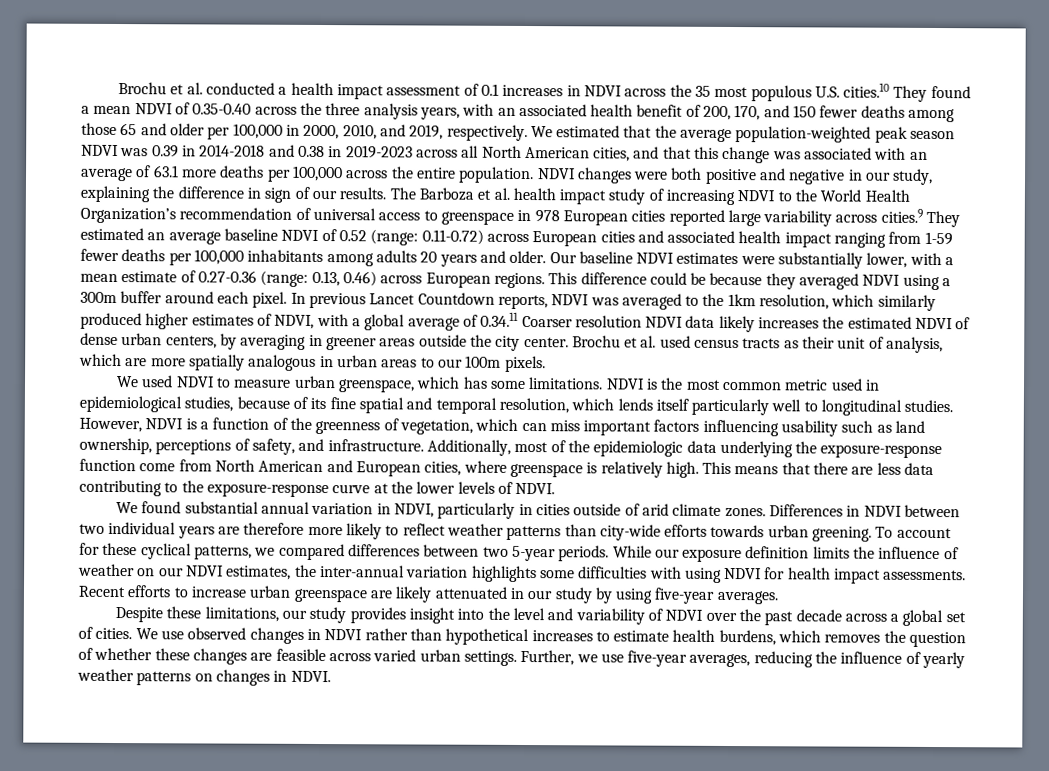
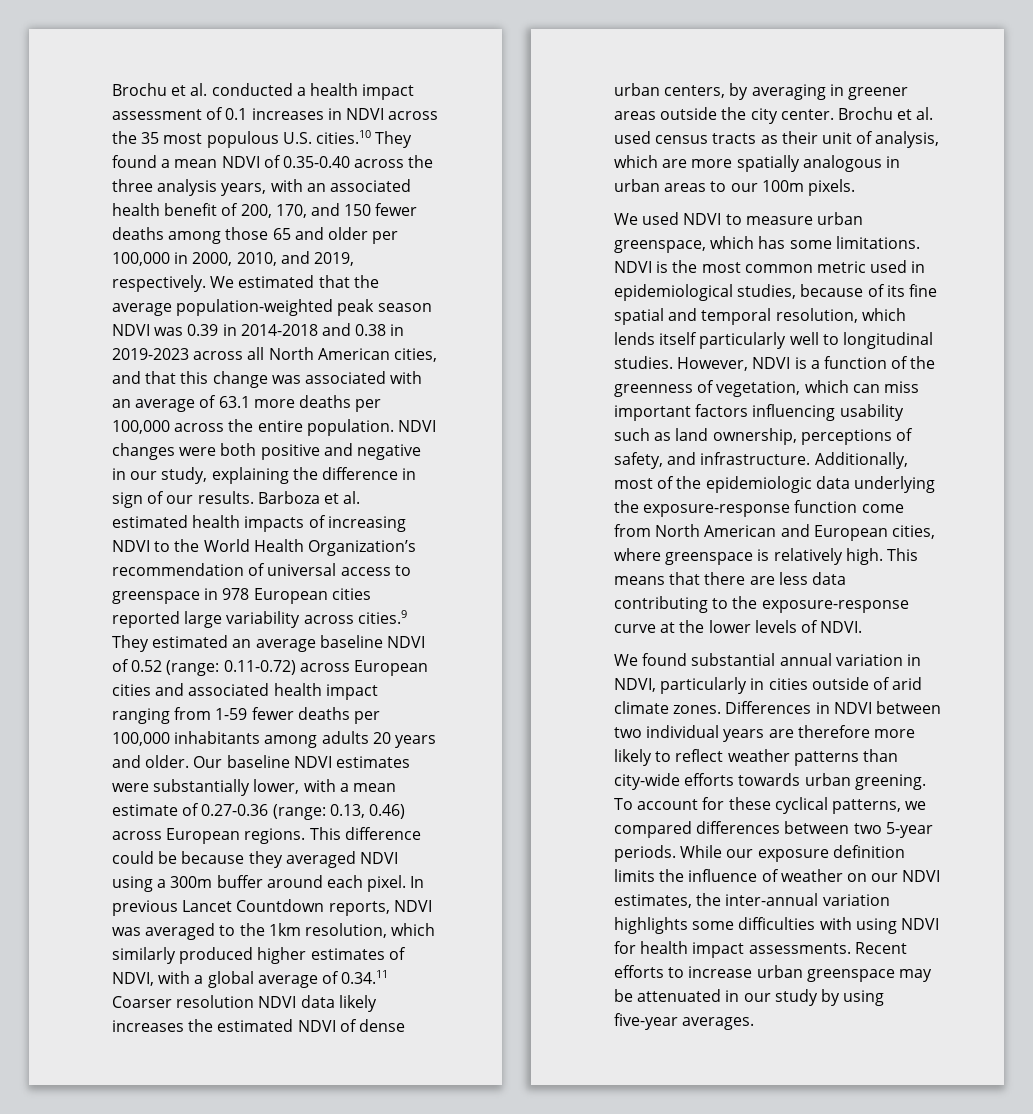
[389,187,416,200] The -> (254, 497) none
[512,187,646,205] health impact study -> [112,515,305,532] estimated health impacts
[369,586,433,603] are likely -> [898,969,932,982] [614,989,633,1002] may be
[115,606,966,627] [78,626,967,648] [78,647,966,669] [77,668,331,686] // Despite these limitations, our study provides insight into the level and variability of NDVI over the past decade across a global set of cities. We use observed changes in NDVI rather than hypothetical increases to estimate health burdens, which removes the question of whether these changes are feasible across varied urban settings. Further, we use five-year averages, reducing the influence of yearly weather patterns on changes in NDVI. -> (755, 1023) none

